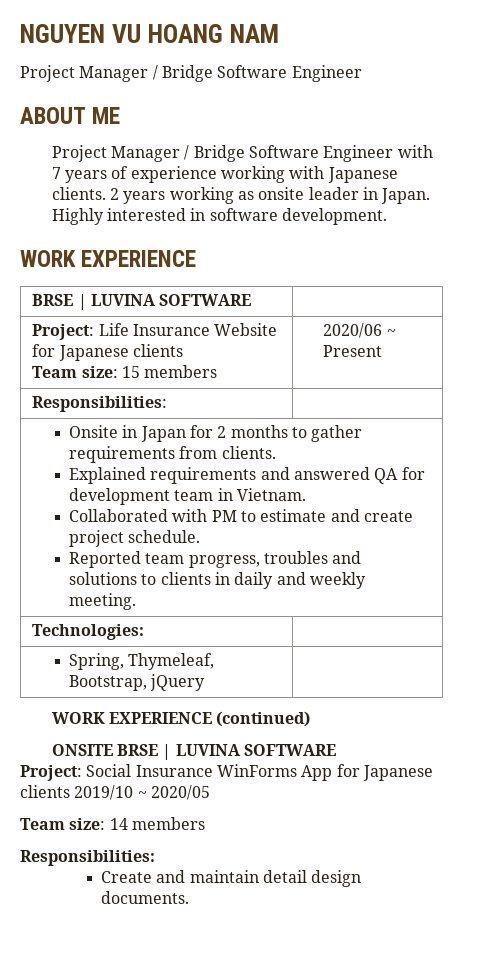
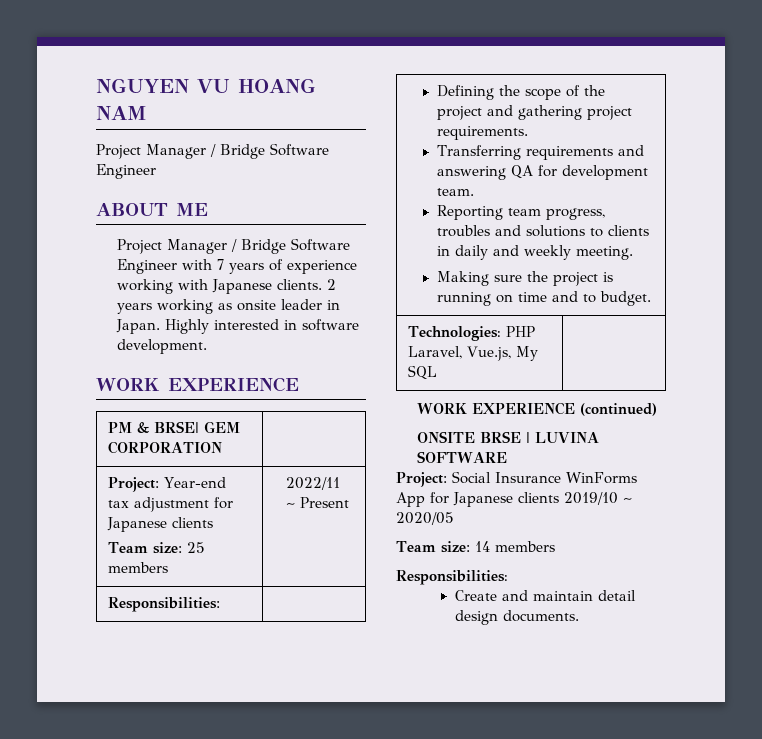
[32,294,252,310] [32,323,278,340] BRSE | LUVINA SOFTWARE | // Project: Life Insurance Website -> [107,421,240,433] [107,441,222,454] [107,477,226,492] [107,497,209,512] PM & BRSE| GEM CORPORATION | // Project: Year-end tax adjustment
[122,366,141,378] 15 -> [186,542,205,553] 25
[323,323,383,338] 2020/06 -> [286,477,341,490] 2022/11
[69,425,363,442] [69,446,276,463] [69,467,147,484] Onsite in Japan for 2 months to gather requirements from clients. // Explained -> [436,85,605,100] [436,105,632,120] [436,126,528,140] [436,145,521,160] Defining the scope of the project and gathering project requirements. // Transferring
[294,467,371,480] answered -> [436,166,506,180] answering
[174,488,307,501] [69,509,413,522] [69,530,201,547] [69,551,142,568] team in Vietnam. // Collaborated with PM to estimate and create project schedule. // Reported -> [436,188,474,196] [436,205,503,220] team. // Reporting
[32,624,145,640] [69,653,215,670] [69,674,206,691] // Technologies: | // Spring, Thymeleaf, Bootstrap, jQuery -> [436,271,613,286] [436,291,651,306] [407,326,535,341] [407,346,538,361] [407,365,437,380] // Making sure the project is running on time and to budget. // Technologies: PHP Laravel, Vue.js, My SQL

